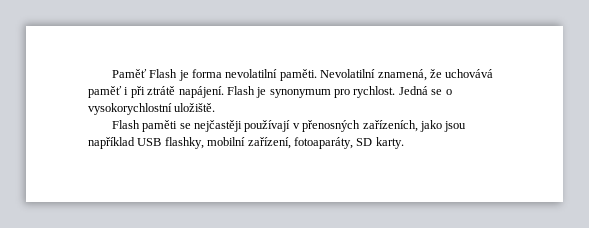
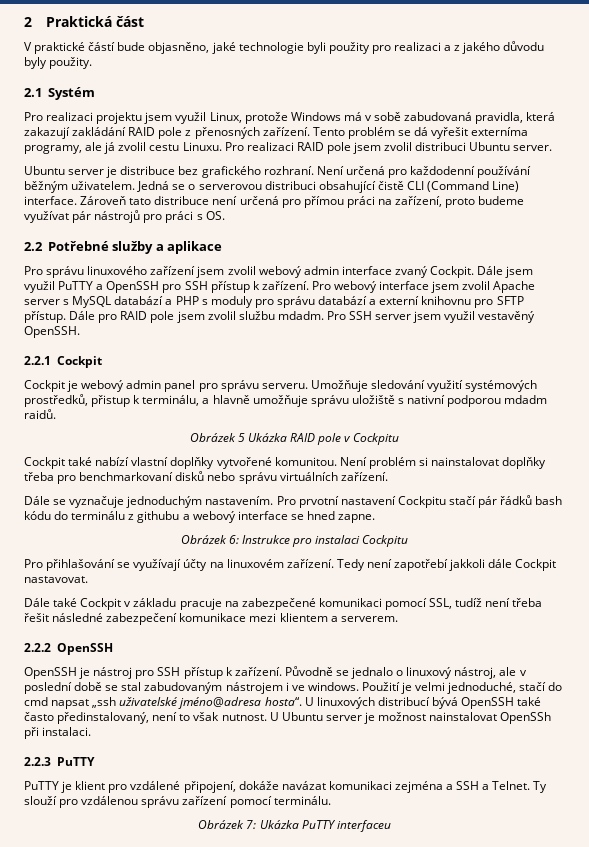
[111,69,494,81] [88,86,452,98] [88,103,216,115] [111,120,467,132] [88,137,404,149] Paměť Flash je forma nevolatilní paměti. Nevolatilní znamená, že uchovává paměť i při ztrátě napájení. Flash je synonymum pro rychlost. Jedná se o vysokorychlostní uložiště. // Flash paměti se nejčastěji používají v přenosných zařízeních, jako jsou například USB flashky, mobilní zařízení, fotoaparáty, SD karty. -> [24,16,144,27] [24,41,545,54] [24,57,93,69] [24,87,95,100] [24,112,556,124] [24,127,529,139] [24,142,553,154] [24,166,532,178] [24,181,520,193] [24,196,525,208] [24,210,225,223] [24,241,222,254] [24,266,534,278] [24,281,536,293] [24,296,524,308] [24,311,536,323] [24,326,80,338] [24,356,102,368] [24,380,538,392] [24,394,548,407] [24,409,56,419] [189,433,400,445] [24,457,547,469] [24,471,388,484] [24,495,563,508] [24,511,376,523] [180,535,409,547] [24,559,557,571] [24,576,88,583] [24,598,543,610] [24,613,398,625] [24,643,113,655] [24,666,527,679] [24,682,563,694] [24,697,542,709] [24,712,552,724] [24,727,92,739] [24,757,95,766] [24,781,548,793] [24,796,331,808] [198,820,391,832] 2 Praktická část // V praktické částí bude objasněno, jaké technologie byli použity pro realizaci a z jakého důvodu byly použity. // 2.1 Systém // Pro realizaci projektu jsem využil Linux, protože Windows má v sobě zabudovaná pravidla, která zakazují zakládání RAID pole z přenosných zařízení. Tento problém se dá vyřešit externíma programy, ale já zvolil cestu Linuxu. Pro realizaci RAID pole jsem zvolil distribuci Ubuntu server. // Ubuntu server je distribuce bez grafického rozhraní. Není určená pro každodenní používání běžným uživatelem. Jedná se o serverovou distribuci obsahující čistě CLI (Command Line) interface. Zároveň tato distribuce není určená pro přímou práci na zařízení, proto budeme využívat pár nástrojů pro práci s OS. // 2.2 Potřebné služby a aplikace // Pro správu linuxového zařízení jsem zvolil webový admin interface zvaný Cockpit. Dále jsem využil PuTTY a OpenSSH pro SSH přístup k zařízení. Pro webový interface jsem zvolil Apache server s MySQL databází a PHP s moduly pro správu databází a externí knihovnu pro SFTP přístup. Dále pro RAID pole jsem zvolil službu mdadm. Pro SSH server jsem využil vestavěný OpenSSH. // 2.2.1 Cockpit // Cockpit je webový admin panel pro správu serveru. Umožňuje sledování využití systémových prostředků, přistup k terminálu, a hlavně umožňuje správu uložiště s nativní podporou mdadm raidů. // Obrázek 5 Ukázka RAID pole v Cockpitu // Cockpit také nabízí vlastní doplňky vytvořené komunitou. Není problém si nainstalovat doplňky třeba pro benchmarkovaní disků nebo správu virtuálních zařízení. // Dále se vyznačuje jednoduchým nastavením. Pro prvotní nastavení Cockpitu stačí pár řádků bash kódu do terminálu z githubu a webový interface se hned zapne. // Obrázek 6: Instrukce pro instalaci Cockpitu // Pro přihlašování se využívají účty na linuxovém zařízení. Tedy není zapotřebí jakkoli dále Cockpit nastavovat. // Dále také Cockpit v základu pracuje na zabezpečené komunikaci pomocí SSL, tudíž není třeba řešit následné zabezpečení komunikace mezi klientem a serverem. // 2.2.2 OpenSSH // OpenSSH je nástroj pro SSH přístup k zařízení. Původně se jednalo o linuxový nástroj, ale v poslední době se stal zabudovaným nástrojem i ve windows. Použití je velmi jednoduché, stačí do cmd napsat „ssh uživatelské jméno@adresa hosta“. U linuxových distribucí bývá OpenSSH také často předinstalovaný, není to však nutnost. U Ubuntu server je možnost nainstalovat OpenSSh při instalaci. // 2.2.3 PuTTY // PuTTY je klient pro vzdálené připojení, dokáže navázat komunikaci zejména a SSH a Telnet. Ty slouží pro vzdálenou správu zařízení pomocí terminálu. // Obrázek 7: Ukázka PuTTY interfaceu

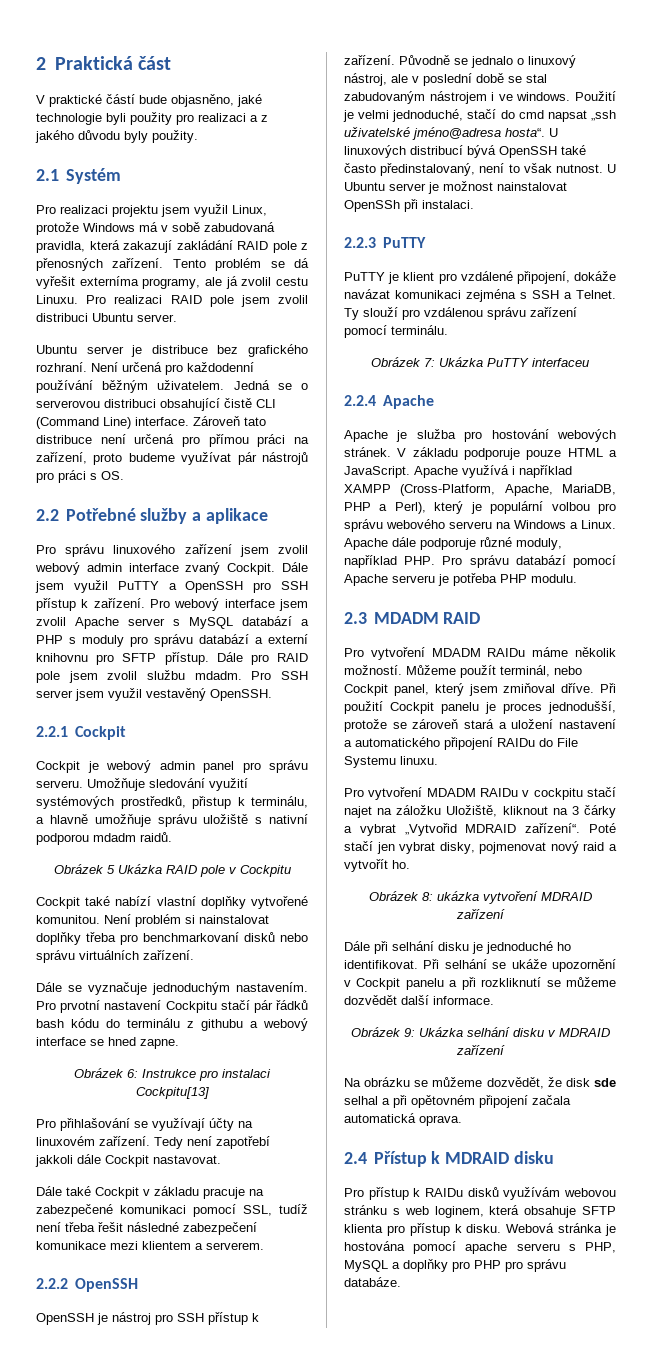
[362,535,409,547] Cockpitu -> [135,1087,209,1099] Cockpitu[13]
[446,784,454,790] a -> [520,292,527,299] s
(391, 826) none -> [344,395,434,409] [344,429,616,442] [344,447,617,460] [344,465,572,478] [344,484,616,496] [344,501,616,514] [344,519,616,532] [344,537,562,550] [344,555,616,568] [344,573,577,586] [344,612,481,624] [344,647,616,660] [344,665,582,678] [344,683,616,696] [344,701,616,714] [344,719,616,732] [344,737,578,750] [344,756,438,768] [344,787,616,800] [344,805,616,818] [344,823,616,836] [344,841,617,854] [344,859,410,872] [368,891,592,904] [455,909,505,919] [344,941,571,954] [344,959,616,972] [344,977,616,990] [344,995,494,1005] [350,1027,610,1037] [455,1045,505,1055] [344,1077,616,1089] [344,1095,571,1108] [344,1113,462,1126] [344,1151,554,1167] [344,1187,616,1200] [344,1205,616,1218] [344,1223,616,1236] [344,1241,616,1254] [344,1259,566,1272] [344,1277,401,1287] // 2.2.4 Apache // Apache je služba pro hostování webových stránek. V základu podporuje pouze HTML a JavaScript. Apache využívá i například XAMPP (Cross-Platform, Apache, MariaDB, PHP a Perl), který je populární volbou pro správu webového serveru na Windows a Linux. Apache dále podporuje různé moduly, například PHP. Pro správu databází pomocí Apache serveru je potřeba PHP modulu. // 2.3 MDADM RAID // Pro vytvoření MDADM RAIDu máme několik možností. Můžeme použít terminál, nebo Cockpit panel, který jsem zmiňoval dříve. Při použití Cockpit panelu je proces jednodušší, protože se zároveň stará a uložení nastavení a automatického připojení RAIDu do File Systemu linuxu. // Pro vytvoření MDADM RAIDu v cockpitu stačí najet na záložku Uložiště, kliknout na 3 čárky a vybrat „Vytvořid MDRAID zařízení“. Poté stačí jen vybrat disky, pojmenovat nový raid a vytvořít ho. // Obrázek 8: ukázka vytvoření MDRAID zařízení // Dále při selhání disku je jednoduché ho identifikovat. Při selhání se ukáže upozornění v Cockpit panelu a při rozkliknutí se můžeme dozvědět další informace. // Obrázek 9: Ukázka selhání disku v MDRAID zařízení // Na obrázku se můžeme dozvědět, že disk sde selhal a při opětovném připojení začala automatická oprava. // 2.4 Přístup k MDRAID disku // Pro přístup k RAIDu disků využívám webovou stránku s web loginem, která obsahuje SFTP klienta pro přístup k disku. Webová stránka je hostována pomocí apache serveru s PHP, MySQL a doplňky pro PHP pro správu databáze.

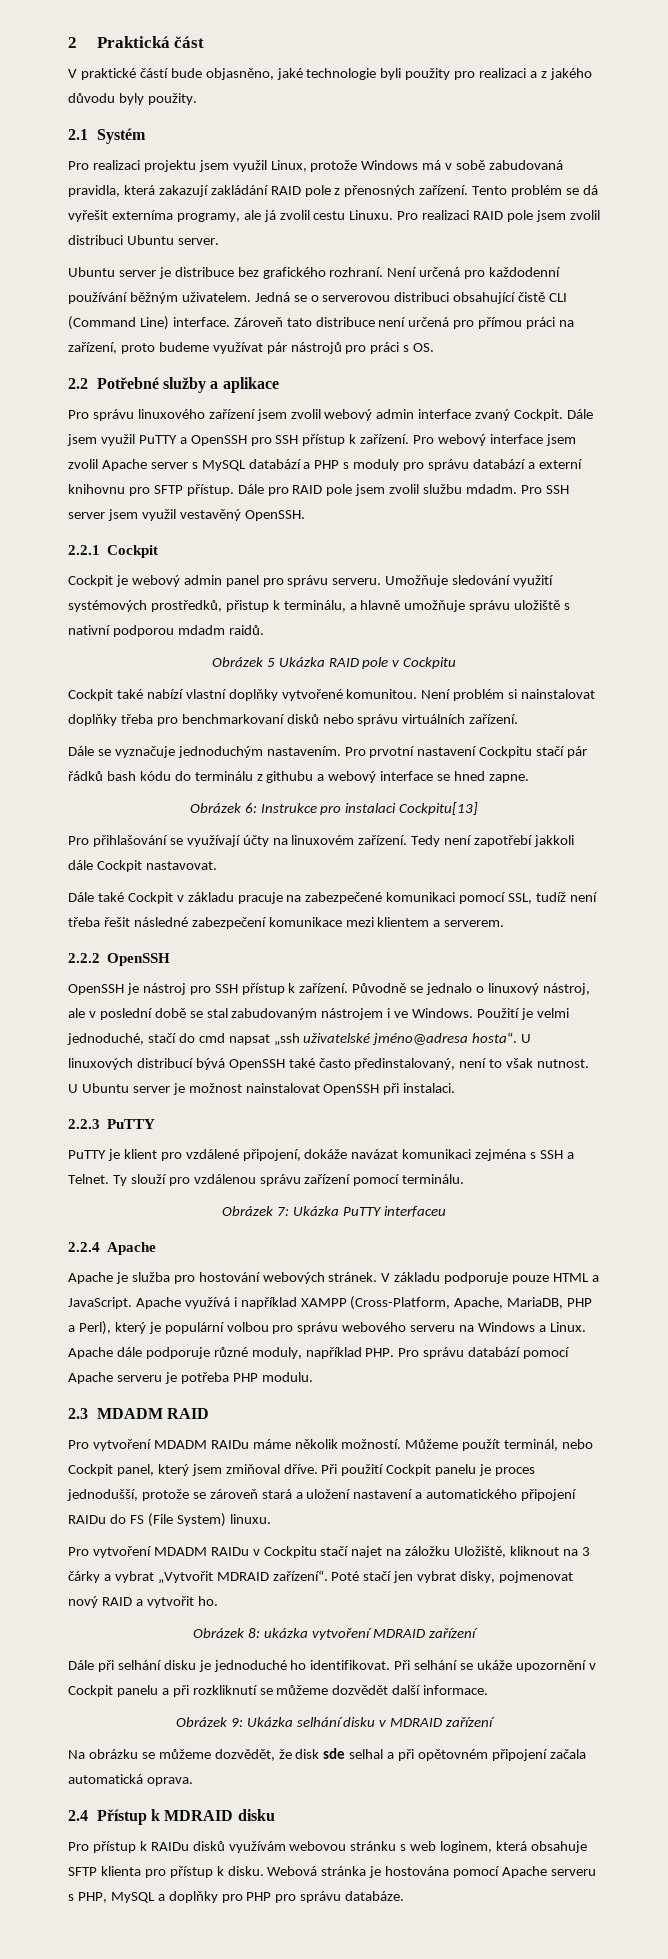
[516,92,571,101] windows. -> [412,1008,474,1018] Windows.
[344,200,400,212] OpenSSh -> [323,1084,380,1095] OpenSSH
[557,738,578,747] [344,756,396,768] File Systemu -> [129,1513,226,1527] FS (File System)
[533,788,583,800] cockpitu -> [263,1546,317,1558] Cockpitu
[404,823,457,836] „Vytvořid -> [157,1571,213,1584] „Vytvořit
[583,842,617,851] [344,859,388,872] raid a vytvořít -> [101,1596,194,1608] RAID a vytvořit
[465,1242,508,1254] apache -> [502,1866,548,1878] Apache

